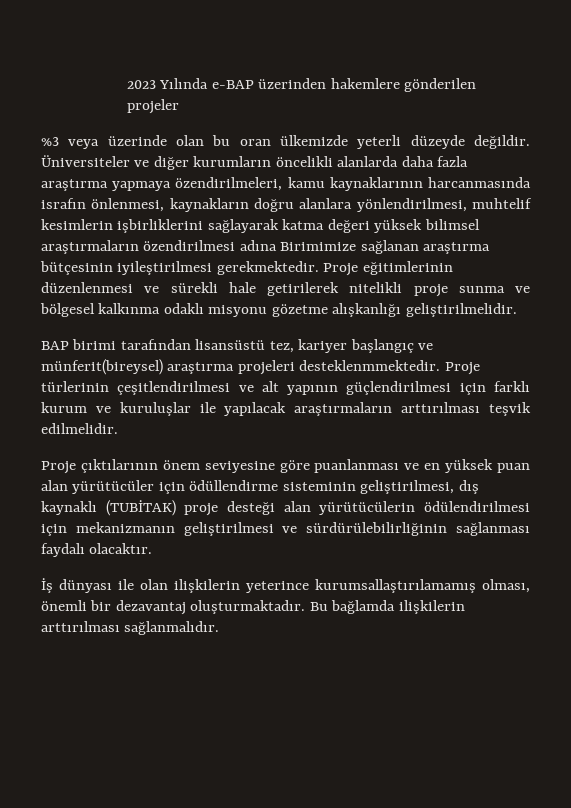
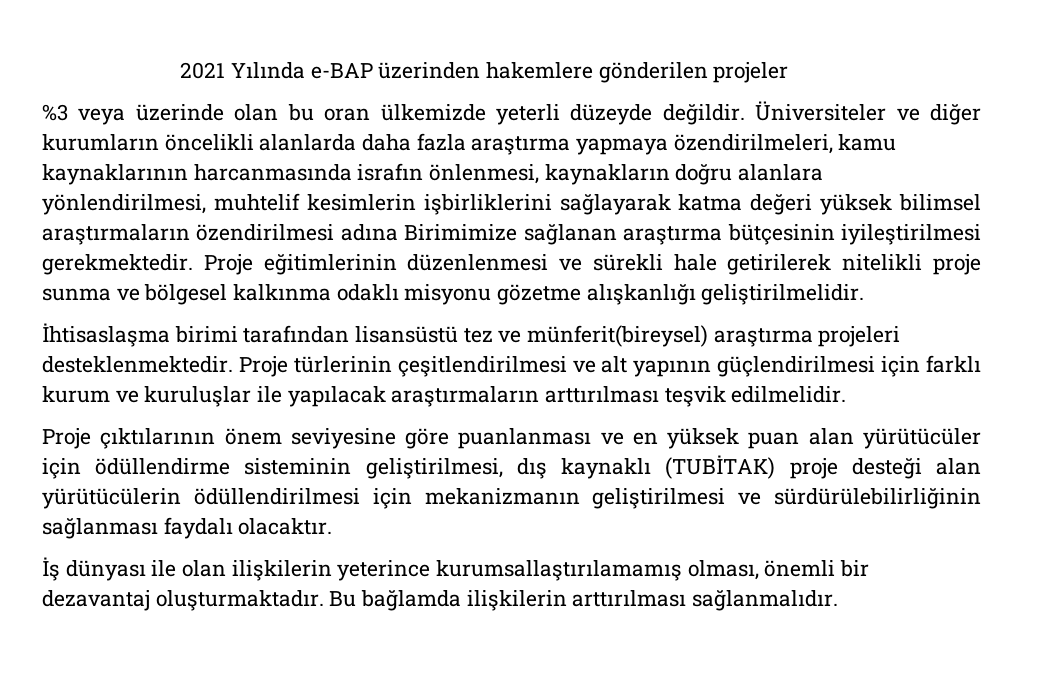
[126,80,156,89] 2023 -> [180,62,226,79] 2021
[41,341,69,350] BAP -> [42,323,170,347] İhtisaslaşma
[269,339,414,353] tez, kariyer başlangıç -> [463,328,493,343] tez
[299,360,441,371] desteklenmmektedir. -> [42,356,233,373] desteklenmektedir.
[424,501,530,512] ödülendirilmesi -> [193,488,360,505] ödüllendirilmesi

